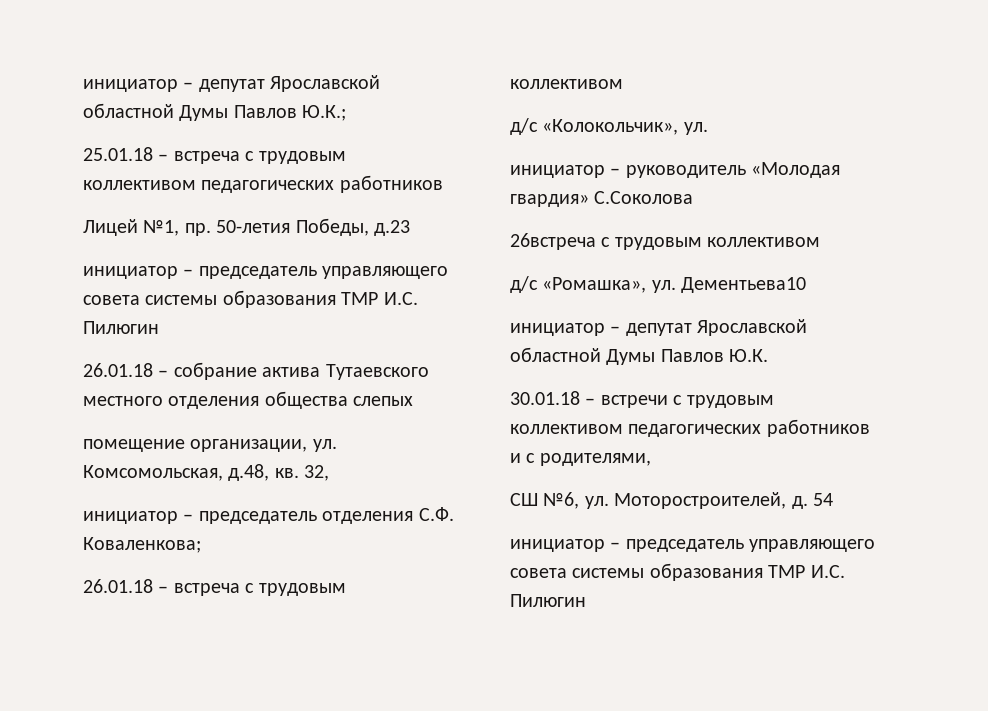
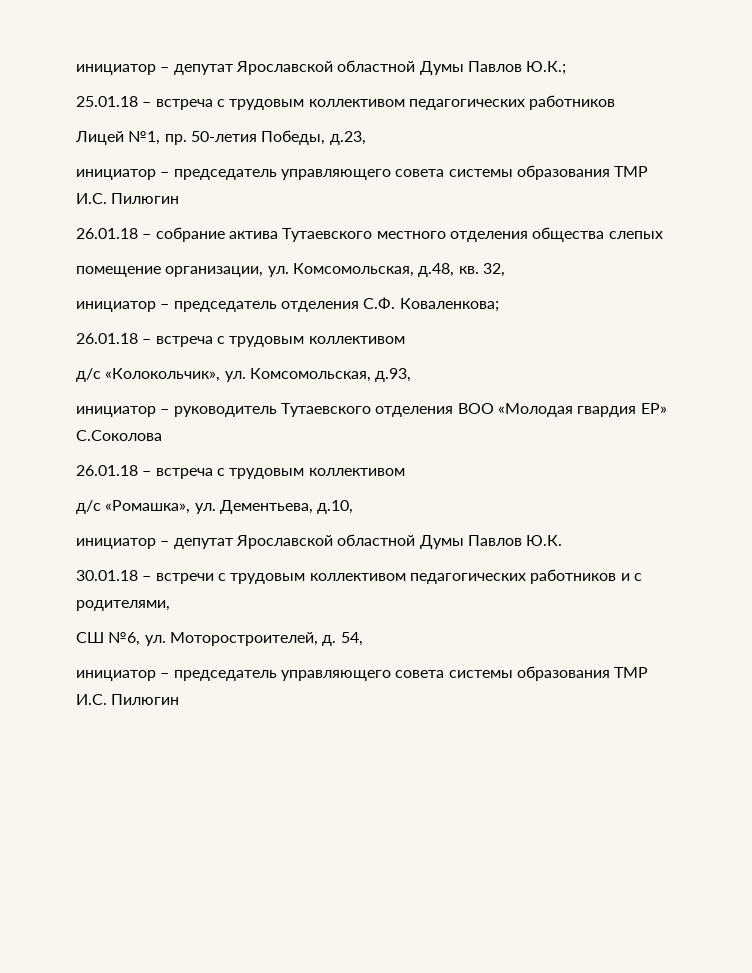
[374,220,410,236] д.23 -> [329,131,366,145] д.23,
(708, 128) none -> [249,368,412,382] Комсомольская, д.93,
[751,162,841,178] [510,191,694,207] [510,233,596,250] «Молодая гвардия» С.Соколова // 26встреча -> [280,403,667,417] [76,430,162,441] [76,465,213,479] Тутаевского отделения ВОО «Молодая гвардия ЕР» С.Соколова // 26.01.18 – встреча
[681,277,807,293] Дементьева10 -> [219,500,354,514] Дементьева, д.10,
[813,493,833,506] 54 -> [340,632,363,646] 54,

